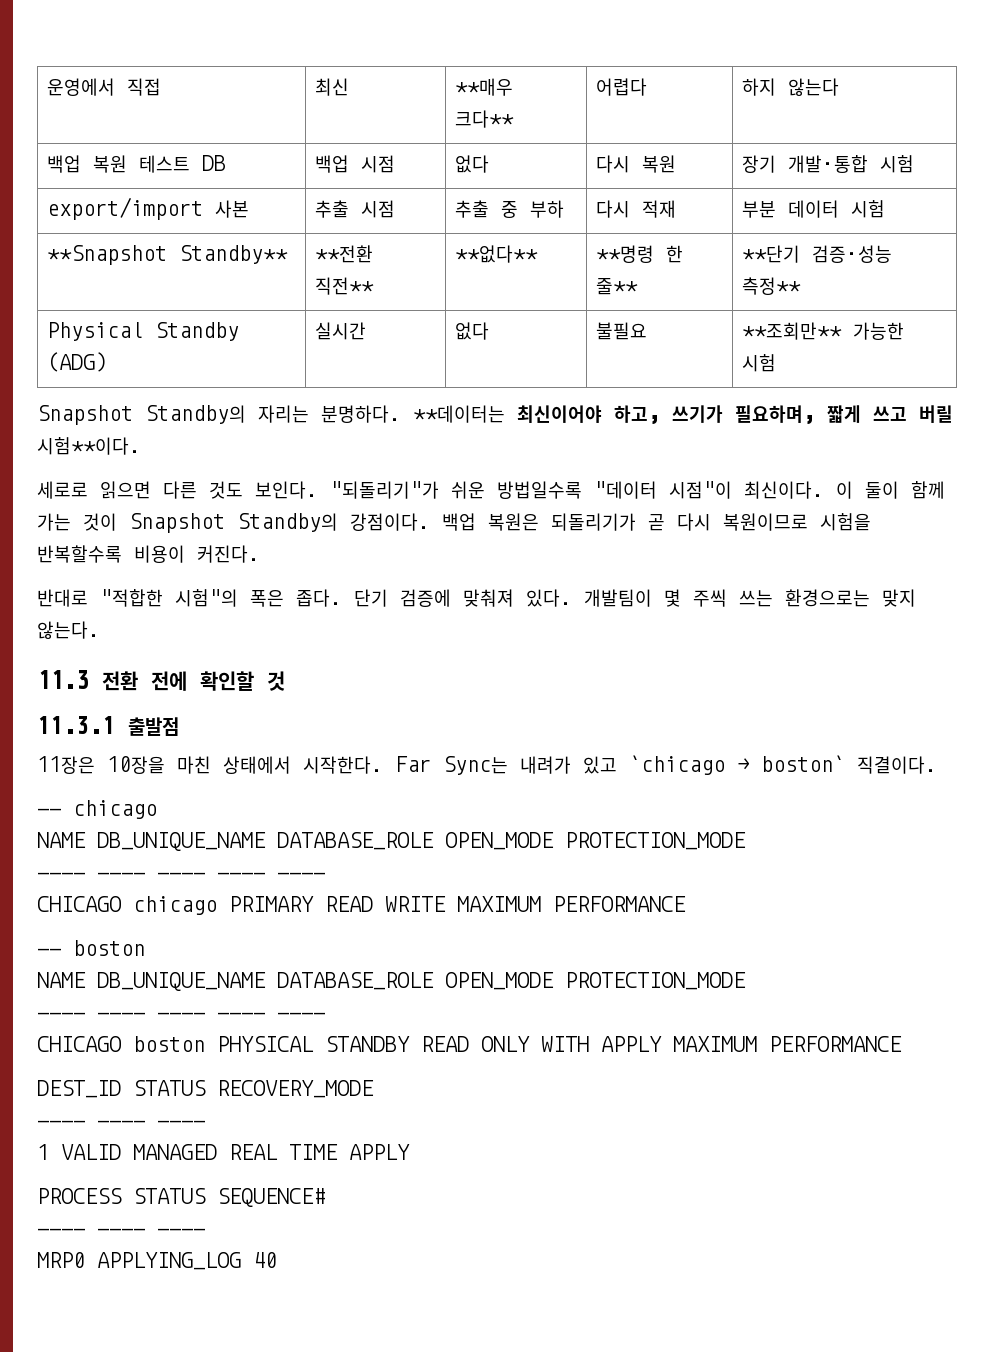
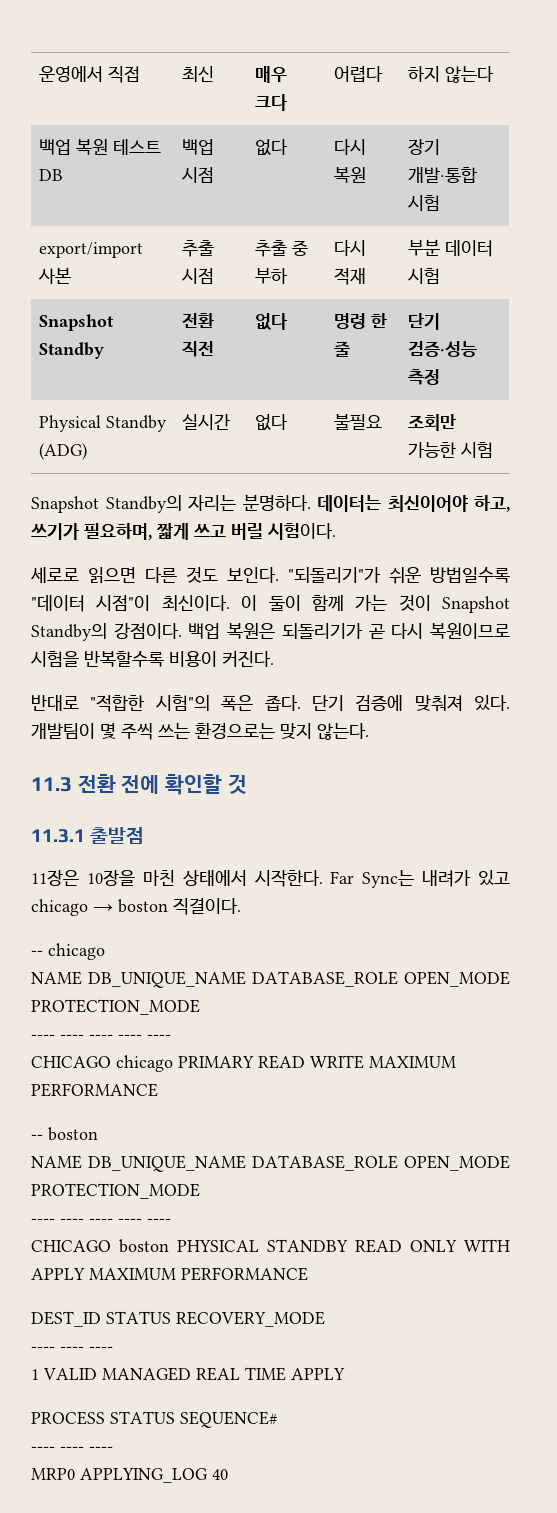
[455,78,514,96] [455,110,515,128] **매우 크다** -> [255,66,288,83] [255,94,289,111] 매우 크다
[47,245,289,265] [315,245,374,263] [315,277,375,295] [455,245,539,263] [596,245,684,263] [596,278,639,295] [742,245,893,263] [742,277,802,295] **Snapshot Standby** | **전환 직전** | **없다** | **명령 한 줄** | **단기 검증·성능 측정** -> [39,314,115,331] [39,342,105,359] [182,313,215,328] [182,341,215,357] [255,313,289,330] [334,313,388,329] [334,341,351,357] [408,313,441,330] [408,341,478,357] [408,369,441,385] Snapshot Standby | 전환 직전 | 없다 | 명령 한 줄 | 단기 검증·성능 측정
[742,322,843,340] **조회만** -> [408,414,457,431] 조회만
[413,405,505,423] **데이터는 -> [317,495,381,512] 데이터는
[37,437,141,455] 시험**이다. -> [267,523,336,540] 시험이다.
[629,755,845,775] `chicago → boston` -> [31,899,168,916] chicago → boston

